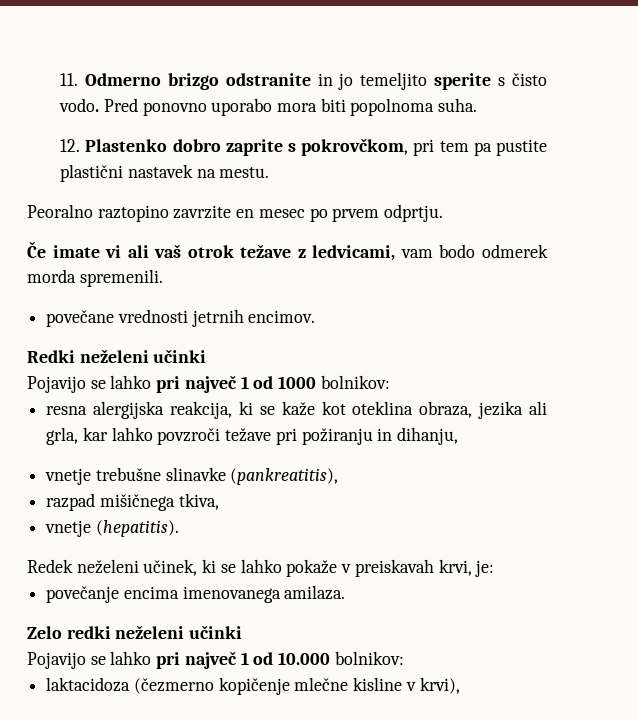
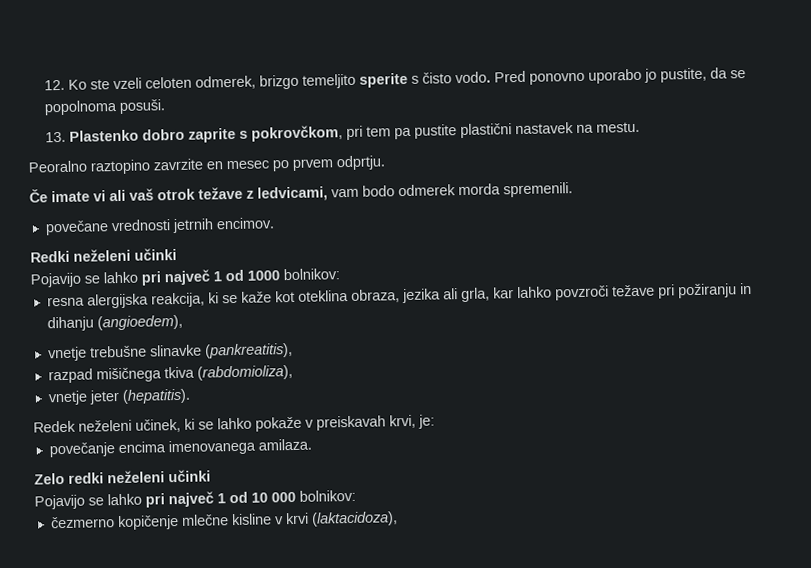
[60,73,354,90] 11. Odmerno brizgo odstranite in jo -> [43,74,299,91] 12. Ko ste vzeli celoten odmerek, brizgo
[276,98,478,116] [60,139,81,152] mora biti popolnoma suha. // 12. -> [643,67,746,83] [43,99,165,116] [44,131,66,143] jo pustite, da se popolnoma posuši. // 13.
[397,427,459,445] dihanju, -> [46,314,183,332] dihanju (angioedem),
[178,493,219,510] [45,520,92,537] tkiva, // vnetje -> [163,364,293,381] [47,390,120,406] tkiva (rabdomioliza), // vnetje jeter
[278,651,404,665] [46,677,214,694] 10.000 bolnikov: // laktacidoza (čezmerno -> [251,489,356,503] [50,516,115,529] 10 000 bolnikov: // čezmerno
[419,677,460,694] krvi), -> [284,511,398,527] krvi (laktacidoza),

